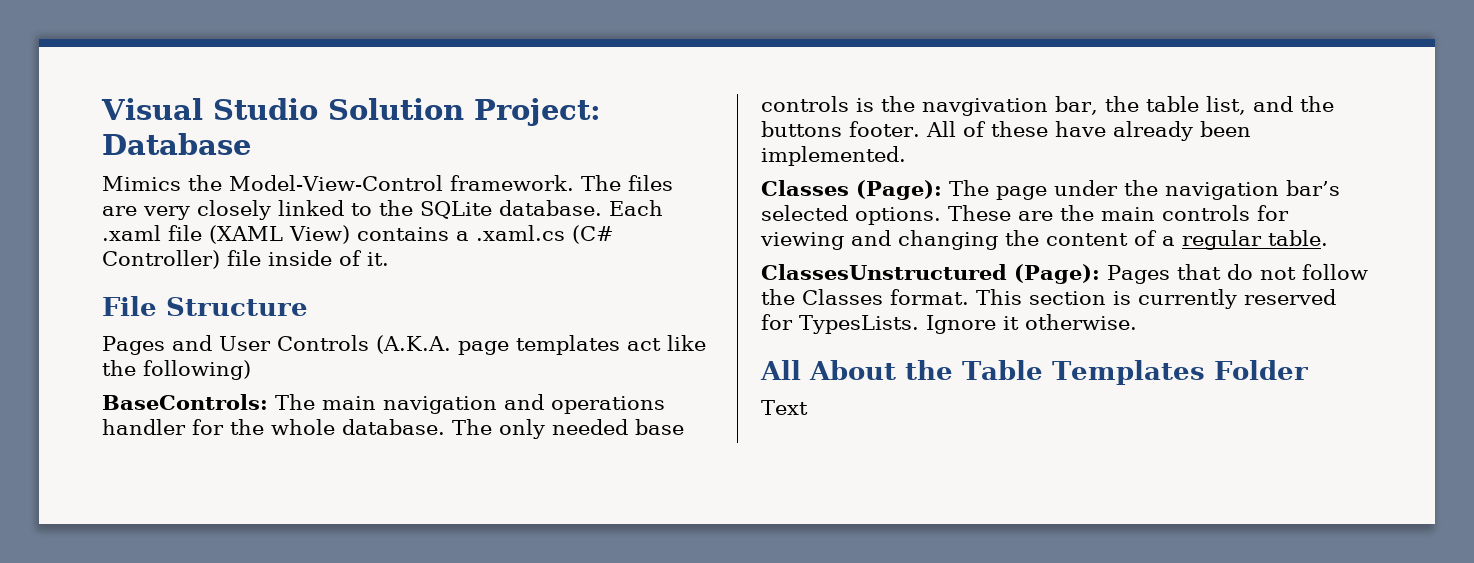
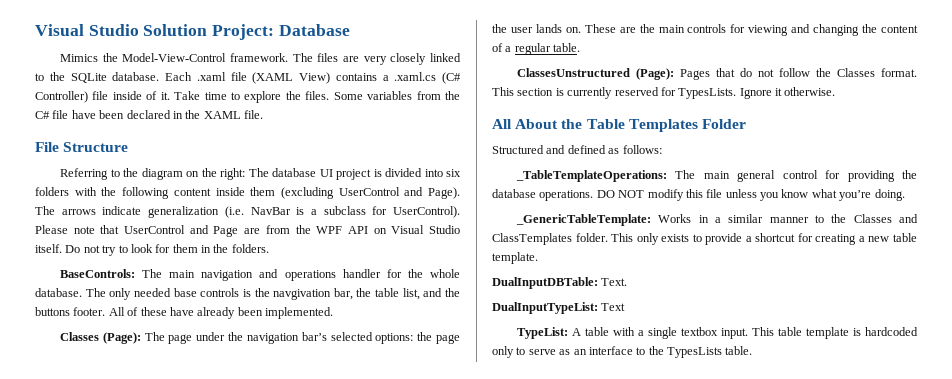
[102,296,308,316] [102,335,706,355] [102,360,251,380] // File Structure // Pages and User Controls (A.K.A. page templates act like the following) -> [174,91,460,103] [35,110,263,119] [35,142,129,152] [60,168,462,180] [35,187,460,199] [35,206,460,218] [35,225,460,237] [35,244,269,256] Take time to explore the files. Some variables from the C# file have been declared in the XAML file. // File Structure // Referring to the diagram on the right: The database UI project is divided into six folders with the following content inside them (excluding UserControl and Page). The arrows indicate generalization (i.e. NavBar is a subclass for UserControl). Please note that UserControl and Page are from the WPF API on Visual Studio itself. Do not try to look for them in the folders.
[855,207,941,225] options. -> [375,332,460,344] [492,24,581,33] options: the page the user lands on.
[761,400,808,415] Text -> [492,145,662,154] [516,170,917,182] [492,189,905,201] [516,214,918,226] [492,233,918,245] [492,252,538,264] [492,277,628,289] [492,302,626,314] [517,327,918,339] [492,346,753,358] Structured and defined as follows: // _TableTemplateOperations: The main general control for providing the database operations. DO NOT modify this file unless you know what you’re doing. // _GenericTableTemplate: Works in a similar manner to the Classes and ClassTemplates folder. This only exists to provide a shortcut for creating a new table template. // DualInputDBTable: Text. // DualInputTypeList: Text // TypeList: A table with a single textbox input. This table template is hardcoded only to serve as an interface to the TypesLists table.

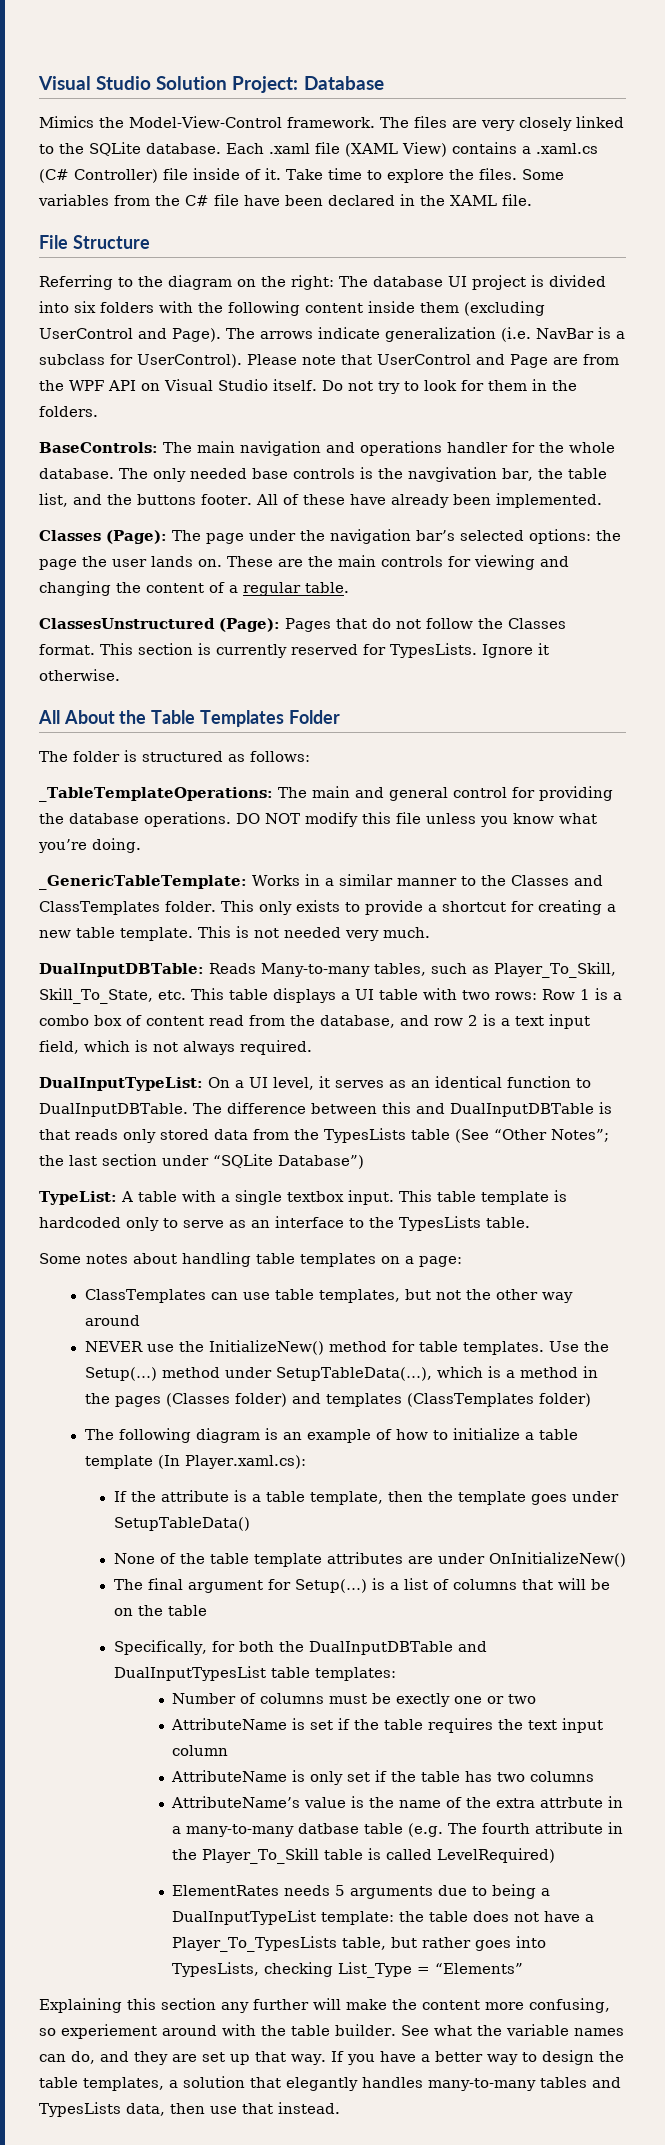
[492,145,606,154] Structured and defined -> [39,750,223,762] The folder is structured
(730, 175) none -> [354,787,384,798] and
[492,277,628,289] [492,302,626,314] // DualInputDBTable: Text. // DualInputTypeList: Text -> [198,926,430,941] [39,962,616,978] [39,988,622,1004] [39,1014,590,1029] [39,1040,312,1055] [39,1076,591,1091] [39,1102,612,1117] [39,1128,609,1143] [39,1154,364,1169] This is not needed very much. // DualInputDBTable: Reads Many-to-many tables, such as Player_To_Skill, Skill_To_State, etc. This table displays a UI table with two rows: Row 1 is a combo box of content read from the database, and row 2 is a text input field, which is not always required. // DualInputTypeList: On a UI level, it serves as an identical function to DualInputDBTable. The difference between this and DualInputDBTable is that reads only stored data from the TypesLists table (See “Other Notes”; the last section under “SQLite Database”)
(753, 350) none -> [39,1252,462,1267] [84,1289,573,1303] [84,1315,140,1326] [84,1340,609,1355] [84,1366,598,1381] [84,1393,591,1407] [84,1428,578,1443] [84,1455,306,1469] [113,1490,619,1505] [113,1517,250,1531] [113,1552,626,1567] [113,1578,610,1593] [113,1605,207,1616] [113,1640,487,1655] [113,1666,396,1681] [172,1693,537,1707] [171,1718,604,1733] [172,1745,229,1756] [171,1770,595,1785] [171,1796,624,1808] [172,1822,624,1837] [172,1848,556,1864] [172,1884,551,1899] [172,1910,595,1925] [172,1936,547,1952] [172,1962,524,1978] [39,1998,610,2013] [39,2024,624,2039] [39,2050,624,2065] [39,2076,621,2091] [39,2102,340,2117] // Some notes about handling table templates on a page: // ClassTemplates can use table templates, but not the other way around // NEVER use the InitializeNew() method for table templates. Use the Setup(…) method under SetupTableData(…), which is a method in the pages (Classes folder) and templates (ClassTemplates folder) // The following diagram is an example of how to initialize a table template (In Player.xaml.cs): // If the attribute is a table template, then the template goes under SetupTableData() // None of the table template attributes are under OnInitializeNew() // The final argument for Setup(…) is a list of columns that will be on the table // Specifically, for both the DualInputDBTable and DualInputTypesList table templates: // Number of columns must be exectly one or two // AttributeName is set if the table requires the text input column // AttributeName is only set if the table has two columns // AttributeName’s value is the name of the extra attrbute in a many-to-many datbase table (e.g. The fourth attribute in the Player_To_Skill table is called LevelRequired) // ElementRates needs 5 arguments due to being a DualInputTypeList template: the table does not have a Player_To_TypesLists table, but rather goes into TypesLists, checking List_Type = “Elements” // Explaining this section any further will make the content more confusing, so experiement around with the table builder. See what the variable names can do, and they are set up that way. If you have a better way to design the table templates, a solution that elegantly handles many-to-many tables and TypesLists data, then use that instead.

